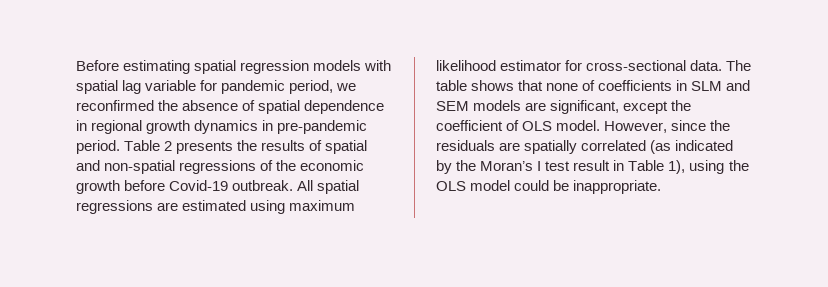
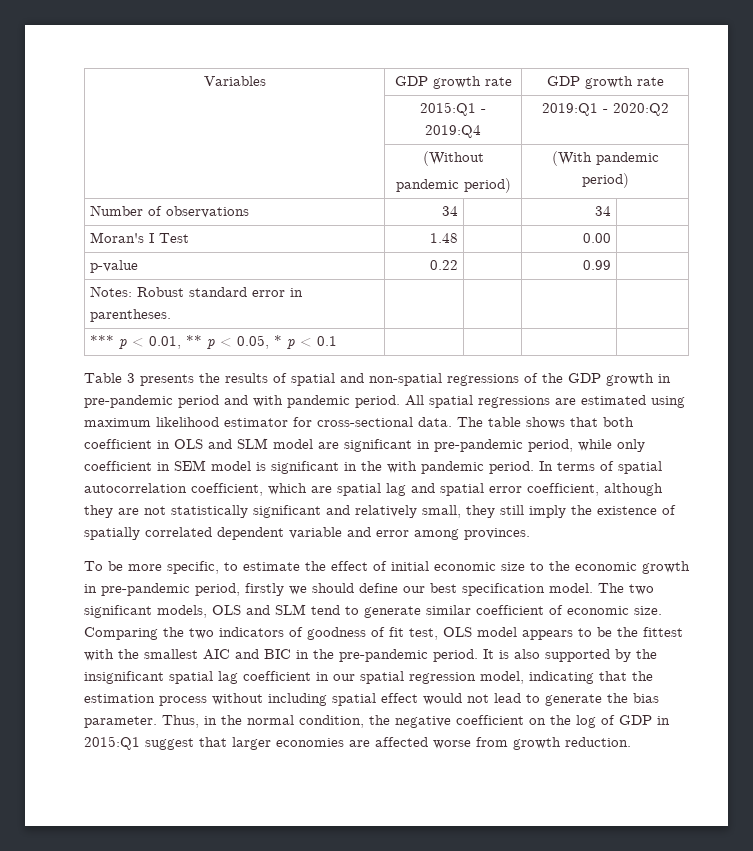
[76,60,392,74] [76,80,357,94] [76,100,385,114] [76,120,368,134] [76,140,173,154] Before estimating spatial regression models with spatial lag variable for pandemic period, we reconfirmed the absence of spatial dependence in regional growth dynamics in pre-pandemic period. Table 2 -> [203,76,266,86] [394,76,512,89] [546,76,664,89] [420,102,486,116] [425,125,481,138] [541,103,669,116] [422,151,484,166] [395,178,511,193] [551,151,659,166] [581,173,629,188] [90,205,250,218] [441,206,458,216] [594,206,611,216] [90,232,190,243] [429,233,458,243] [582,233,611,243] [90,260,139,273] [429,260,458,270] [582,260,611,270] [90,286,304,297] [90,309,172,322] [90,335,338,349] [84,373,135,383] Variables | GDP growth rate | GDP growth rate // | 2015:Q1 - 2019:Q4 | 2019:Q1 - 2020:Q2 // | (Without // pandemic period) | (With pandemic period) // Number of observations | 34 | | 34 | // Moran's I Test | 1.48 | | 0.00 | // p-value | 0.22 | | 0.99 | // Notes: Robust standard error in parentheses. | | | | // *** p < 0.01, ** p < 0.05, * p < 0.1 | | | | // Table 3
[300,160,365,171] [76,180,294,194] economic growth before Covid-19 outbreak. -> [568,373,671,386] [84,395,400,408] GDP growth in pre-pandemic period and with pandemic period.
[546,80,751,91] [436,100,692,114] [436,120,731,133] [436,140,734,154] [436,160,749,174] [436,180,662,194] none of coefficients in SLM and SEM models are significant, except the coefficient of OLS model. However, since the residuals are spatially correlated (as indicated by the Moran’s I test result in Table 1), using the OLS model could be inappropriate. -> [603,417,634,427] [84,438,645,452] [84,460,662,474] [84,483,663,496] [84,505,676,518] [84,527,530,540] [84,561,690,574] [84,583,654,596] [84,604,662,618] [84,627,683,640] [84,649,657,662] [84,671,653,684] [84,693,659,706] [84,715,670,728] [84,736,631,750] both coefficient in OLS and SLM model are significant in pre-pandemic period, while only coefficient in SEM model is significant in the with pandemic period. In terms of spatial autocorrelation coefficient, which are spatial lag and spatial error coefficient, although they are not statistically significant and relatively small, they still imply the existence of spatially correlated dependent variable and error among provinces. // To be more specific, to estimate the effect of initial economic size to the economic growth in pre-pandemic period, firstly we should define our best specification model. The two significant models, OLS and SLM tend to generate similar coefficient of economic size. Comparing the two indicators of goodness of fit test, OLS model appears to be the fittest with the smallest AIC and BIC in the pre-pandemic period. It is also supported by the insignificant spatial lag coefficient in our spatial regression model, indicating that the estimation process without including spatial effect would not lead to generate the bias parameter. Thus, in the normal condition, the negative coefficient on the log of GDP in 2015:Q1 suggest that larger economies are affected worse from growth reduction.

